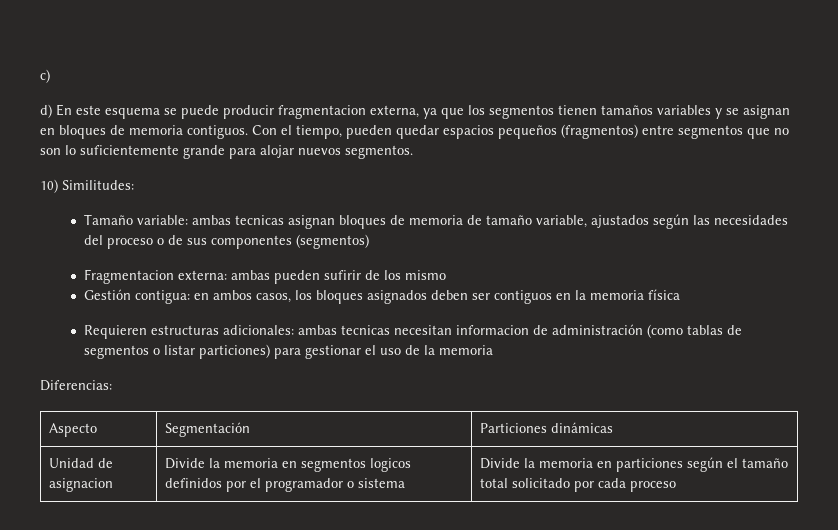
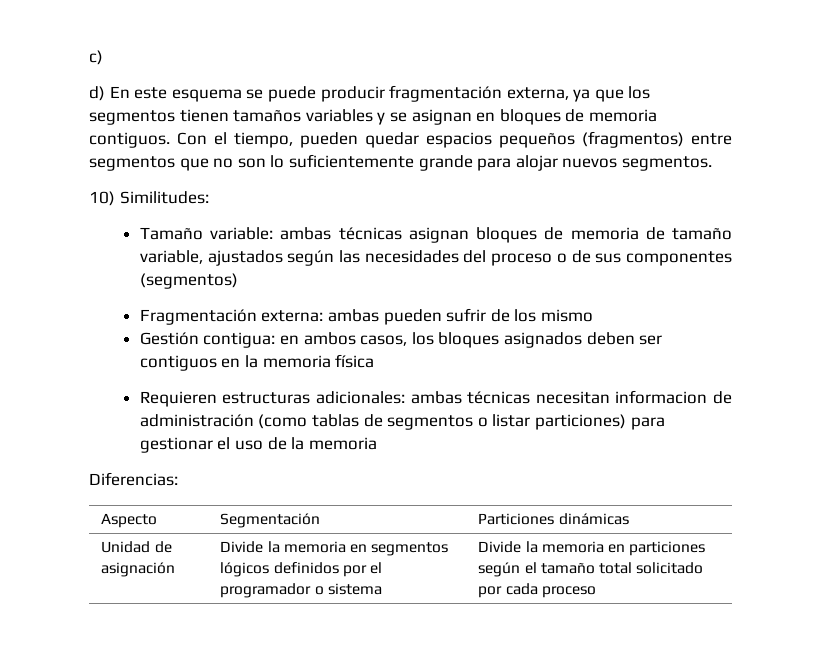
[278,105,366,119] fragmentacion -> [389,85,503,102] fragmentación
[235,215,285,225] tecnicas -> [338,227,402,240] técnicas
[84,269,175,284] Fragmentacion -> [139,309,257,325] Fragmentación
[324,270,362,280] sufirir -> [446,308,487,322] sufrir
[341,325,391,335] tecnicas -> [467,391,531,404] técnicas
[48,478,113,492] asignacion -> [101,562,176,577] asignación
[369,458,411,472] logicos -> [220,562,270,577] lógicos

